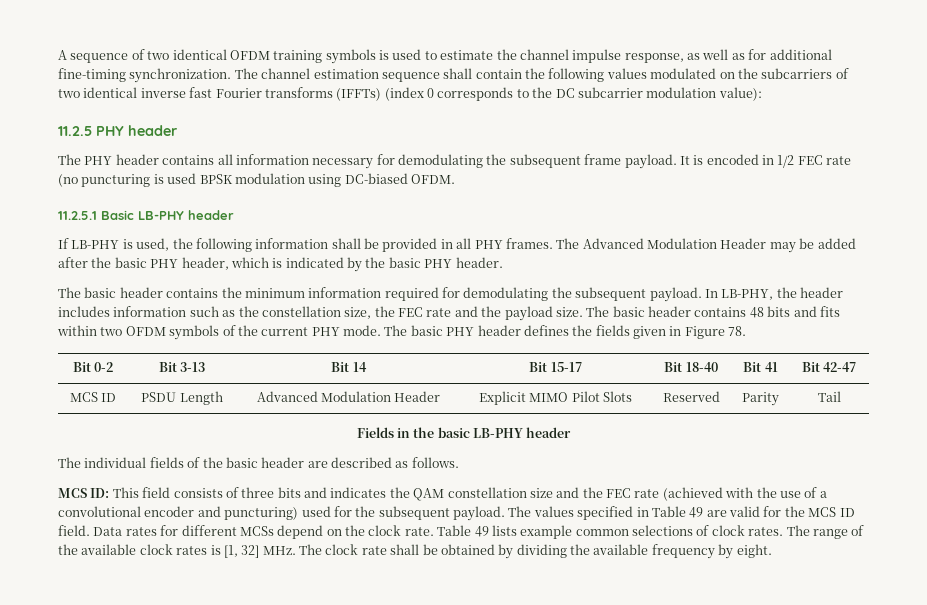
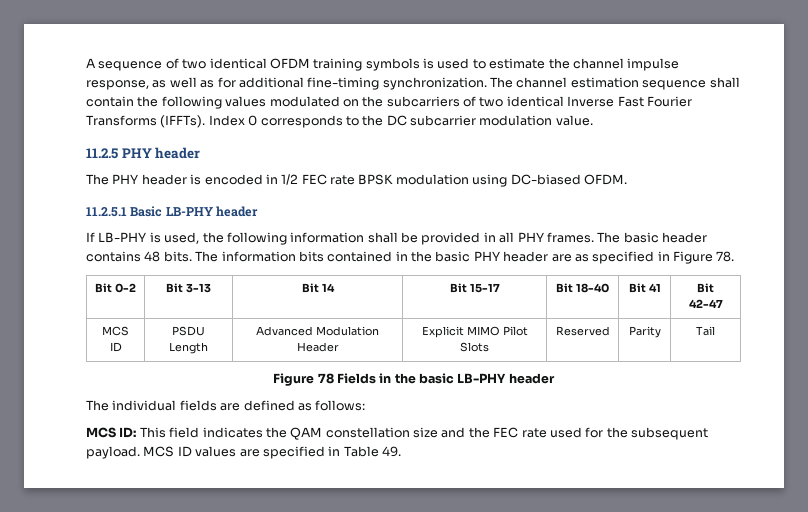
[140,87,424,101] inverse fast Fourier transforms (IFFTs) (index -> [567,96,692,107] [86,115,245,128] Inverse Fast Fourier Transforms (IFFTs). Index
[718,87,762,101] value): -> [555,115,593,126] value.
[162,154,690,169] contains all information necessary for demodulating the subsequent frame payload. It -> (187, 179) none
[58,173,197,187] (no puncturing is used -> (355, 180) none
[582,238,856,253] [58,257,503,272] [58,287,843,302] [58,306,840,321] [57,325,666,340] Advanced Modulation Header may be added after the basic PHY header, which is indicated by the basic PHY header. // The basic header contains the minimum information required for demodulating the subsequent payload. In LB-PHY, the header includes information such as the constellation size, the FEC rate and the payload size. The basic header contains 48 bits and fits within two OFDM symbols of the current PHY mode. The basic PHY header defines the fields given -> [623,232,707,243] [86,251,655,264] basic header contains 48 bits. The information bits contained in the basic PHY header are as specified
(841, 396) none -> [273,373,334,386] Figure 78
[187,457,459,468] of the basic header are described as follows. -> [220,400,366,411] are defined as follows:
[173,487,327,498] consists of three bits and -> (200, 432) none
[662,487,827,501] [58,506,299,520] (achieved with the use of a convolutional encoder and puncturing) -> (547, 433) none
[508,506,855,520] [58,525,865,539] [58,544,772,559] The values specified in Table 49 are valid for the MCS ID field. Data rates for different MCSs depend on the clock rate. Table 49 lists example common selections of clock rates. The range of the available clock rates is [1, 32] MHz. The clock rate shall be obtained by dividing the available frequency by eight. -> [143,446,401,459] MCS ID values are specified in Table 49.

